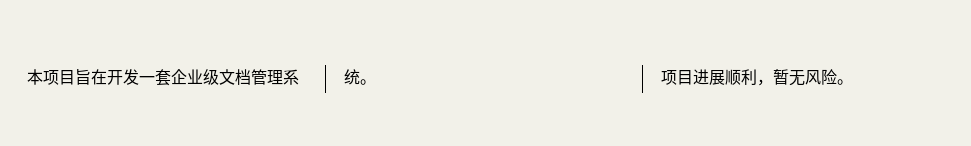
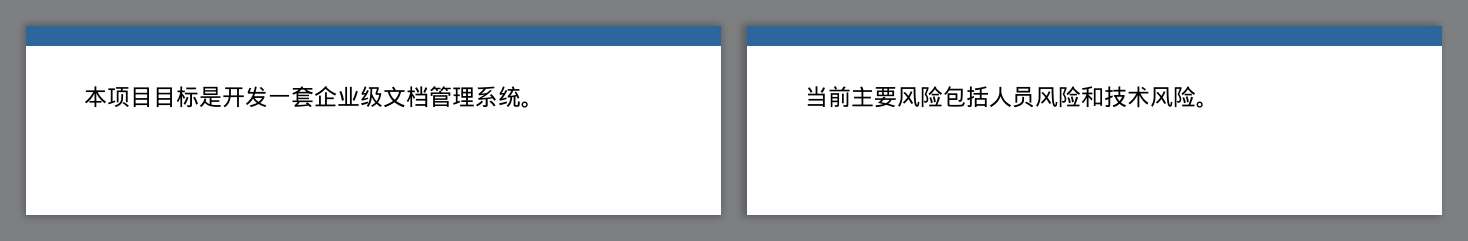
[75,69,107,85] 旨在 -> [153,86,222,108] 目标是
[661,69,805,86] 项目进展顺利，暂无 -> [805,86,1150,108] 当前主要风险包括人员风险和技术

